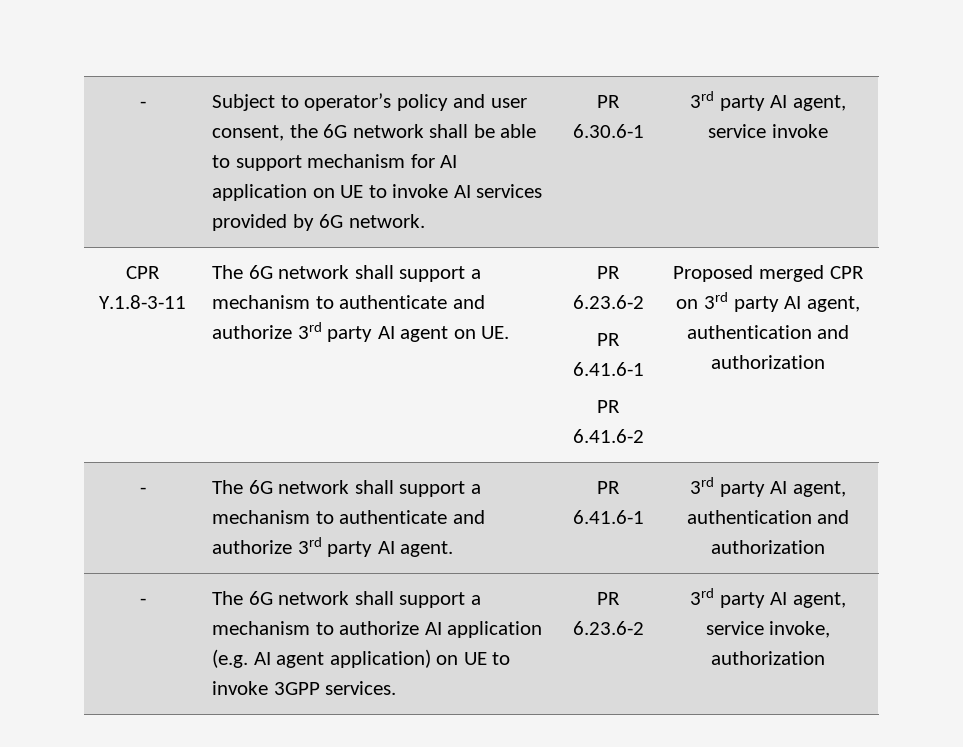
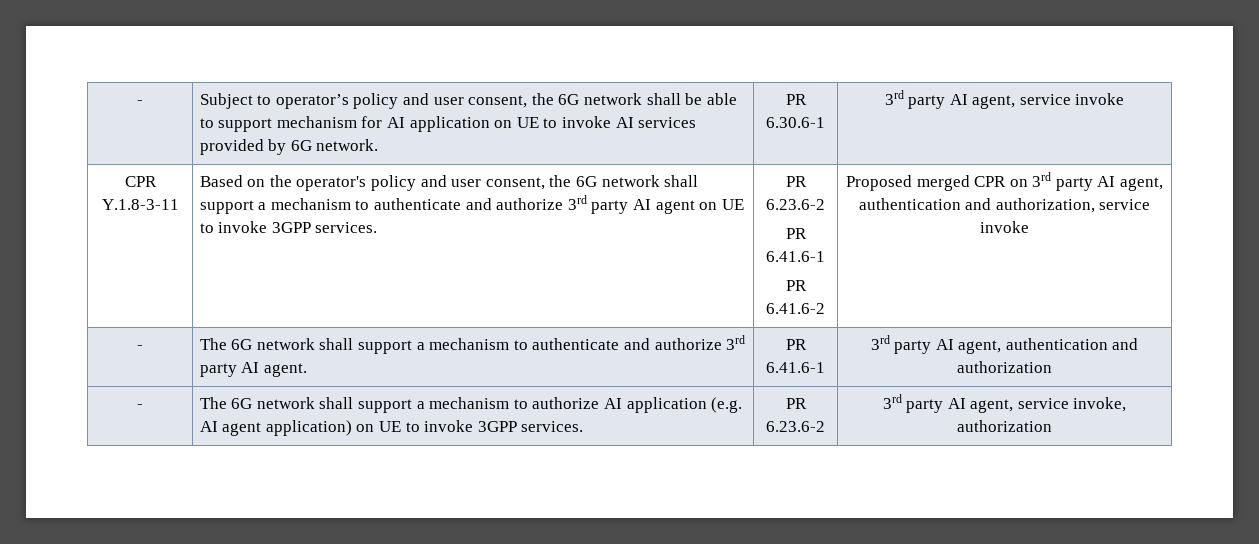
[212,265,244,279] The -> [199,175,572,191] Based on the operator's policy and user consent, the
[481,326,510,339] UE. -> [721,199,744,210] [199,221,378,233] UE to invoke 3GPP services.
[711,355,825,369] authorization -> [995,198,1151,213] [980,221,1029,233] authorization, service invoke

